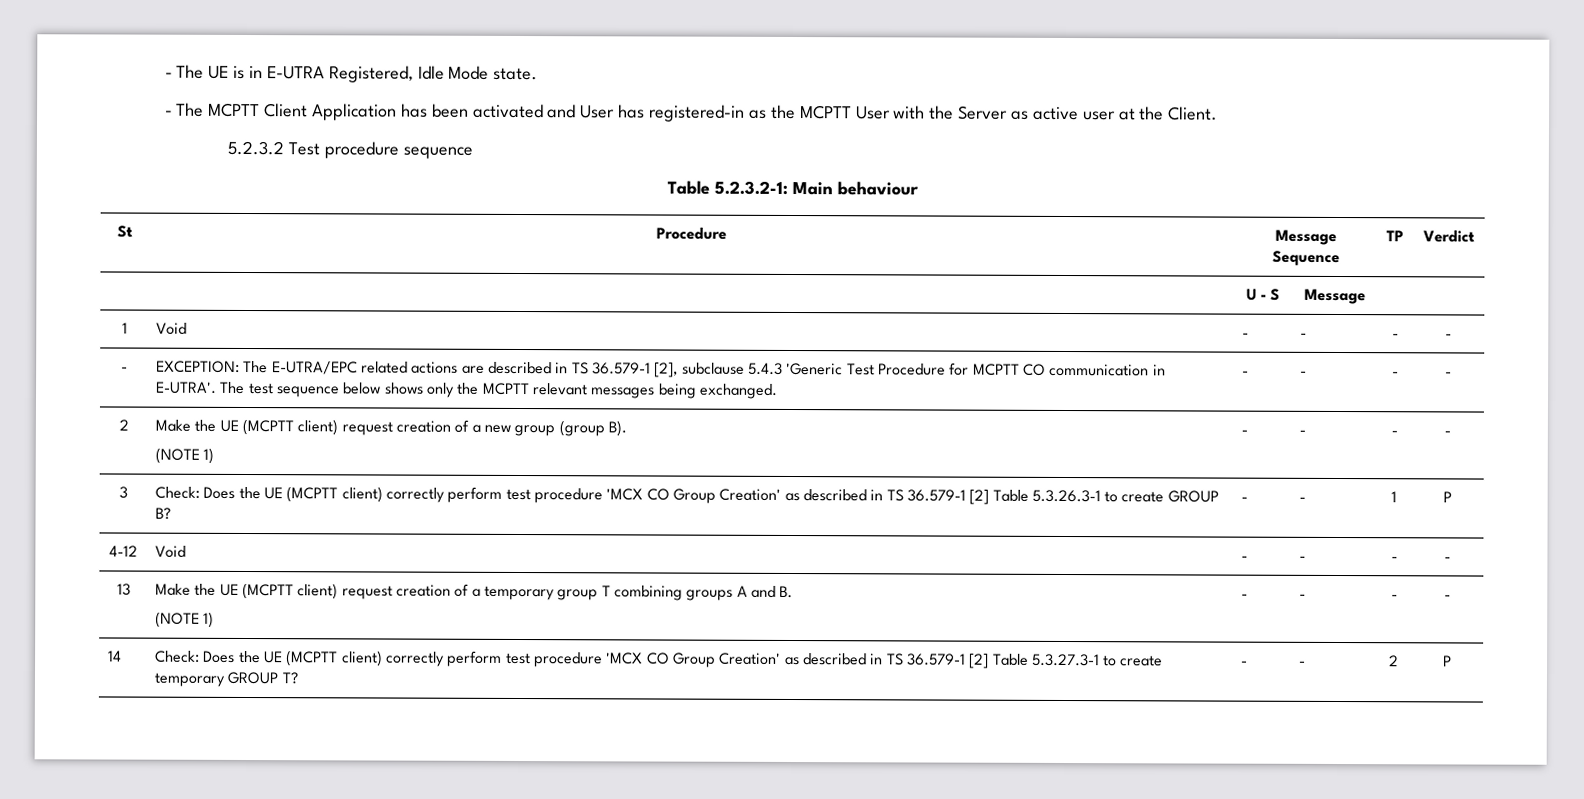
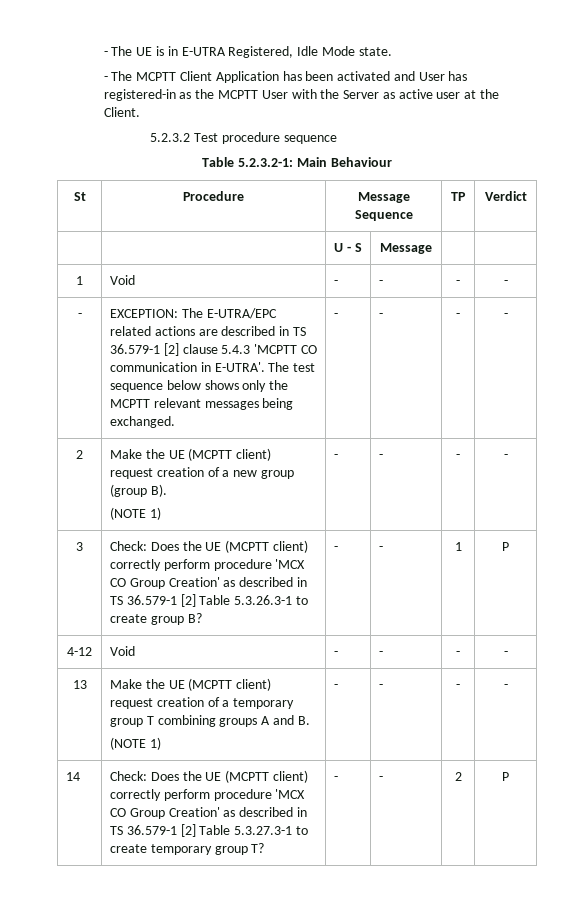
[836,181,919,196] behaviour -> [330,157,392,167] Behaviour
[654,362,1020,378] [2], subclause 5.4.3 'Generic Test Procedure for MCPTT -> [163,343,298,356] [2] clause 5.4.3 'MCPTT
[505,488,531,501] test -> (210, 565) none
[1167,490,1219,503] GROUP -> [150,616,184,625] group
[505,652,531,665] test -> (210, 795) none
[227,671,279,685] GROUP -> [214,846,248,855] group

